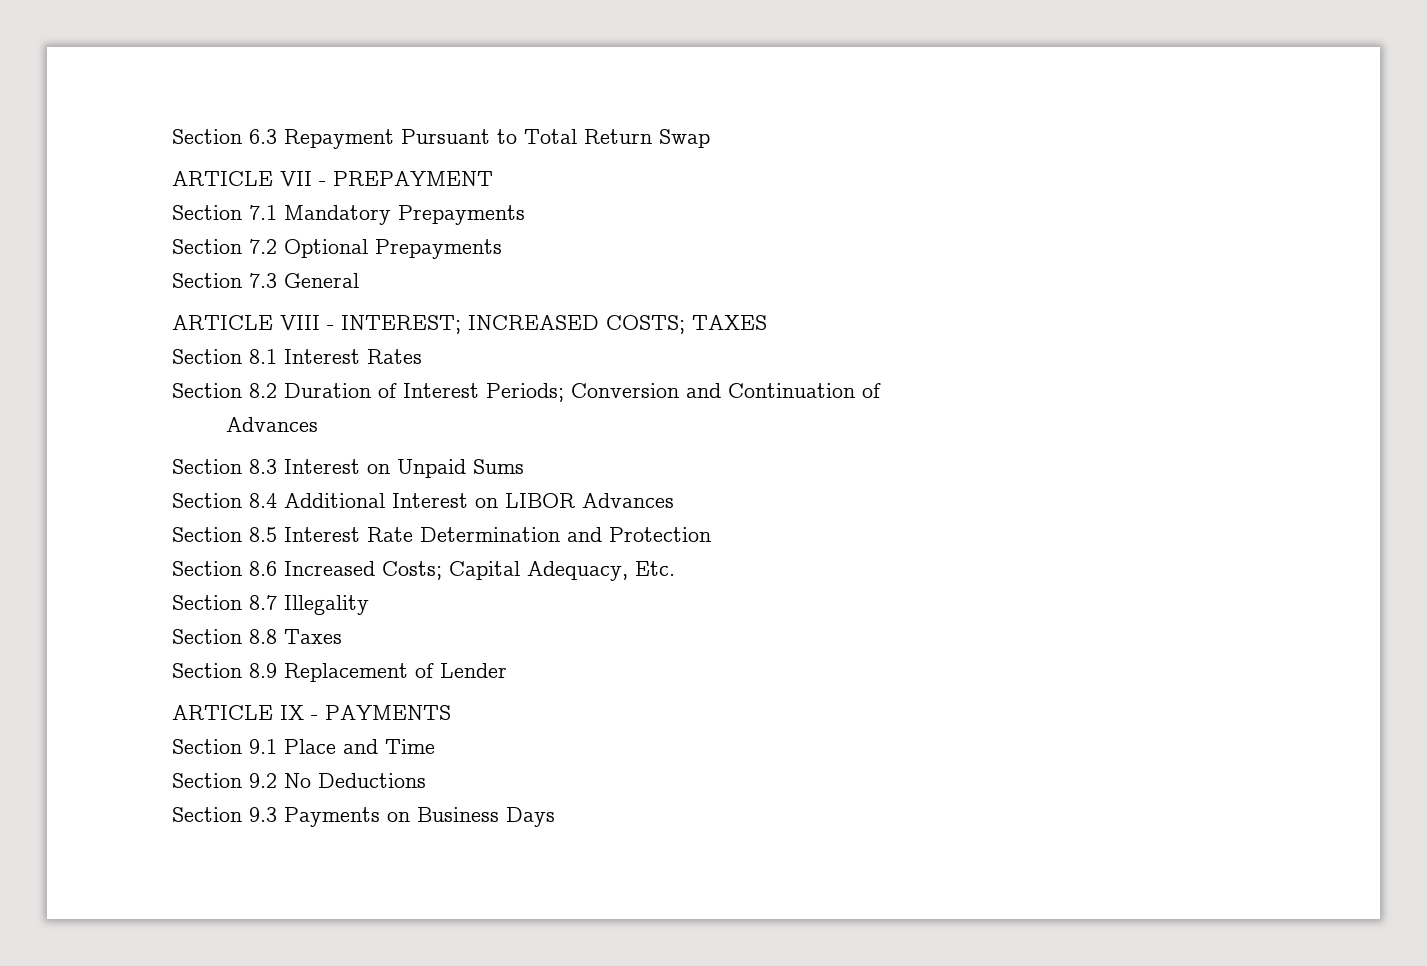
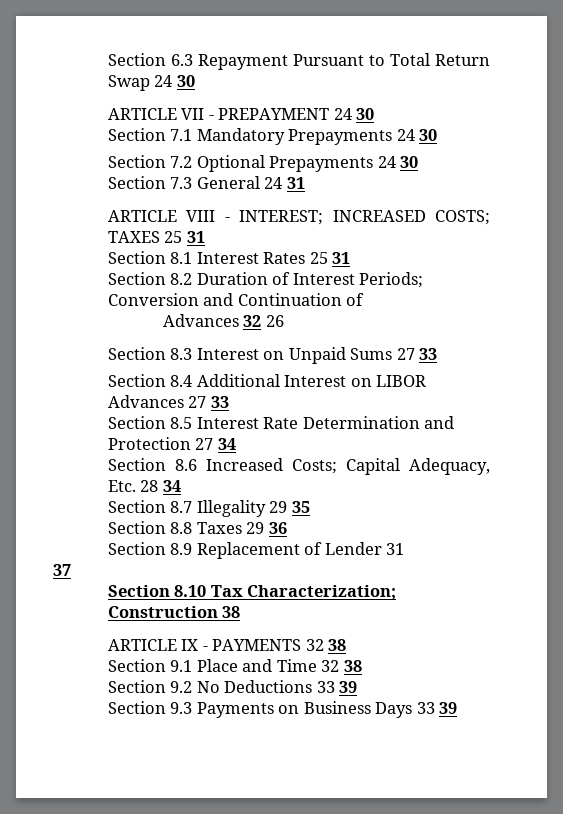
(710, 138) none -> [154,75,195,87] 24 30
(493, 178) none -> [333,108,375,120] 24 30
(525, 215) none -> [396,129,438,141] 24 30
(502, 249) none -> [377,156,419,168] 24 30
(359, 280) none -> [264,177,305,189] 24 31
(767, 322) none -> [164,231,205,243] 25 31
(422, 356) none -> [309,252,351,264] 25 31
(318, 424) none -> [243,315,284,327] 32 26
(524, 466) none -> [396,348,438,360] 27 33
(674, 500) none -> [188,396,229,408] 27 33
(711, 534) none -> [195,438,236,450] 27 34
(675, 568) none -> [140,480,181,492] 28 34
(369, 605) none -> [269,501,310,513] 29 35
(342, 636) none -> [246,522,287,534] 29 36
(507, 670) none -> [386,543,405,555] [53,564,71,576] [107,585,397,600] [107,606,241,618] 31 // 37 // Section 8.10 Tax Characterization; Construction 38
(451, 712) none -> [305,639,347,651] 32 38
(435, 746) none -> [321,660,362,672] 32 38
(426, 780) none -> [316,681,358,693] 33 39
(555, 817) none -> [416,702,458,714] 33 39

